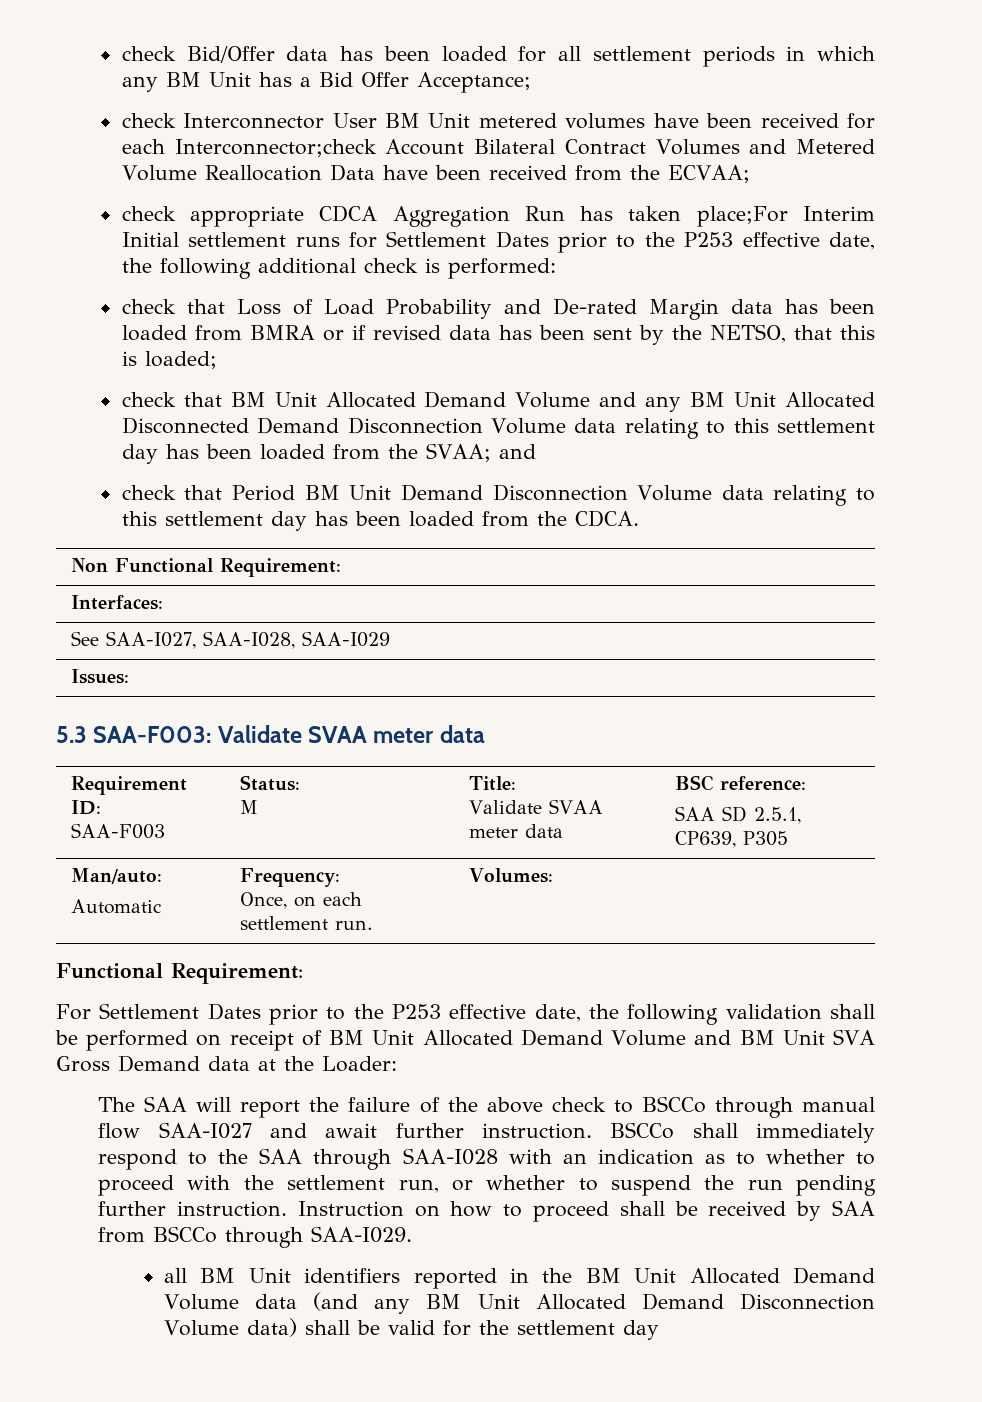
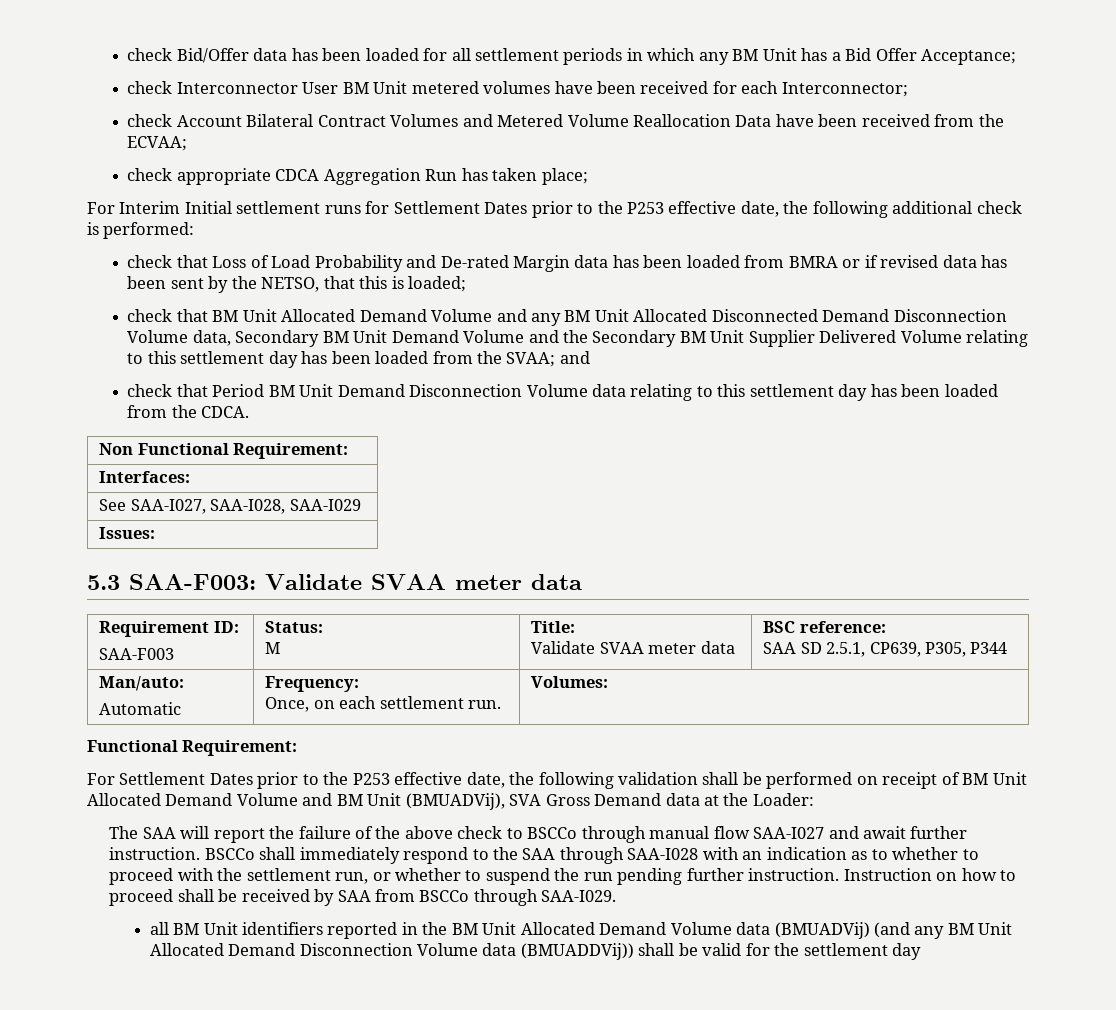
[174,139,377,157] Interconnector;check -> [781,82,908,97] [127,114,173,127] Interconnector; // check
[696,206,788,227] place;For -> [541,168,588,185] [87,202,115,214] place; // For
[574,418,617,433] data -> [192,330,962,347] data, Secondary BM Unit Demand Volume and the Secondary BM Unit Supplier Delivered Volume
[743,831,789,846] P305 -> [925,642,1008,657] P305, P344
(825, 1037) none -> [405,793,505,810] (BMUADVij),
(298, 1301) none -> [774,922,870,939] (BMUADVij)
[246,1318,297,1337] data) -> [482,943,634,960] data (BMUADDVij))

